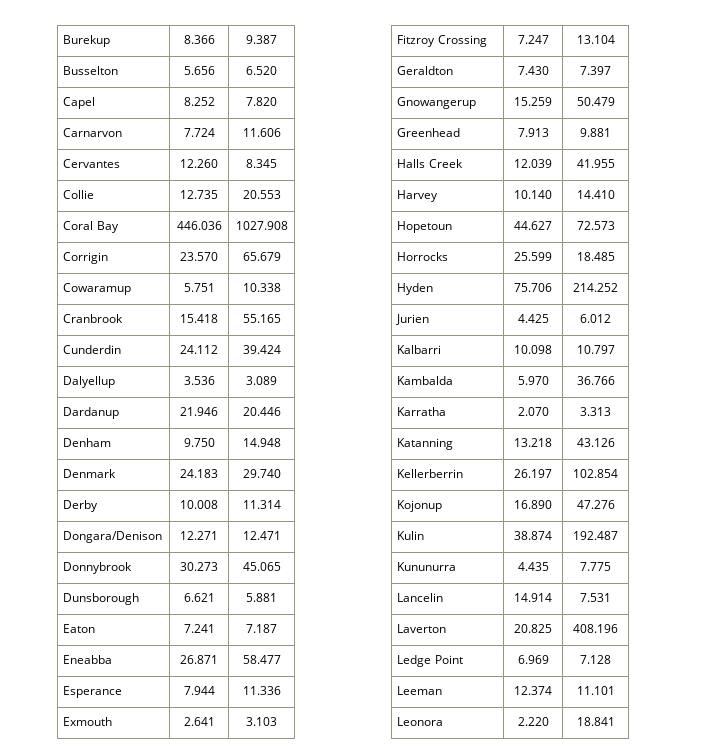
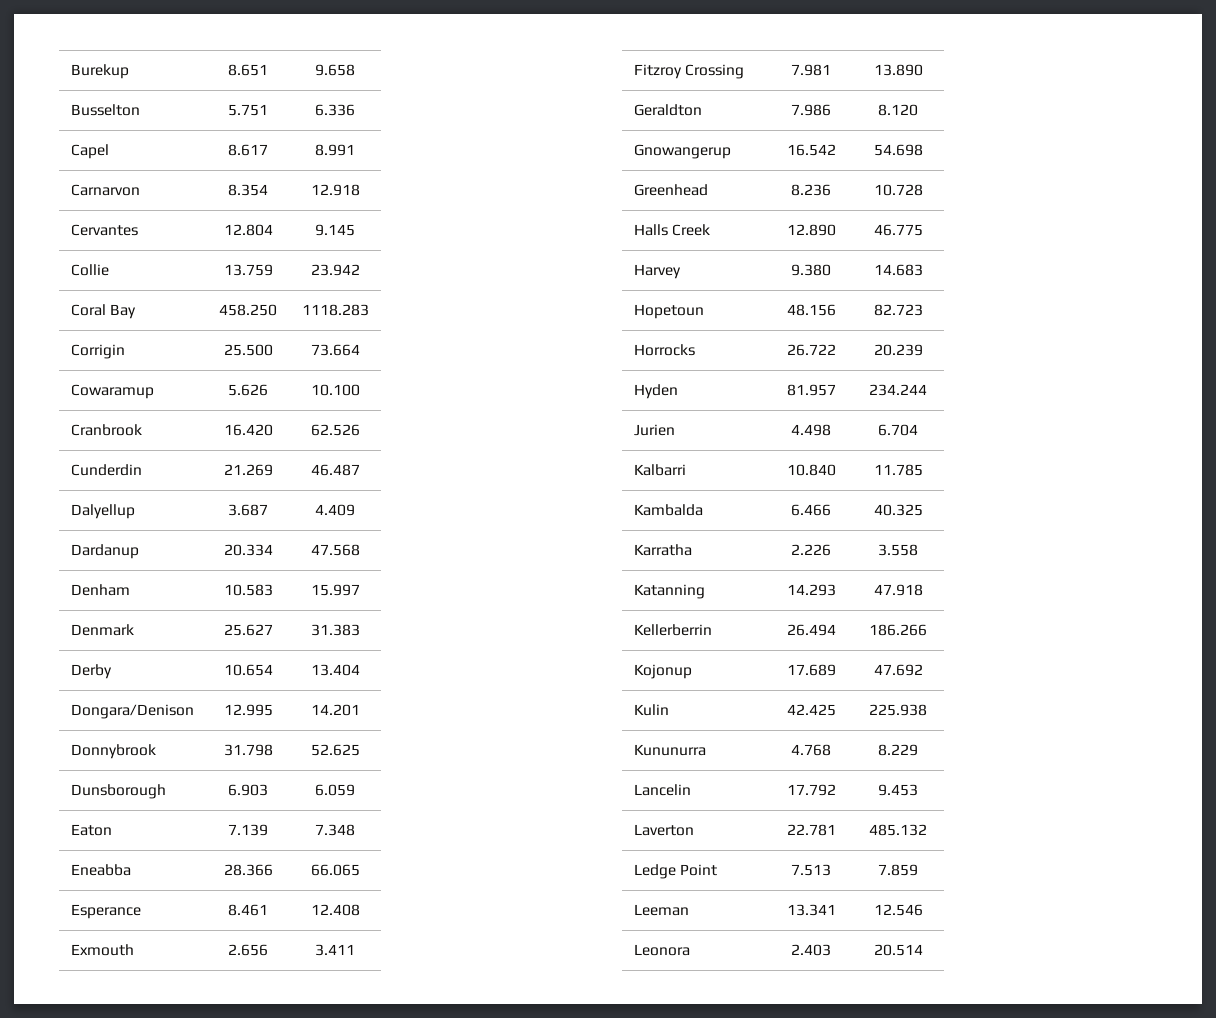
[183,35,215,44] [246,35,277,44] 8.366 | 9.387 -> [228,64,268,76] [315,64,355,76] 8.651 | 9.658
[183,66,215,75] [246,66,277,75] 5.656 | 6.520 -> [228,104,268,116] [315,104,355,116] 5.751 | 6.336
[183,97,215,106] [246,97,277,106] 8.252 | 7.820 -> [228,144,268,156] [315,144,355,156] 8.617 | 8.991
[183,128,215,137] [242,128,281,137] 7.724 | 11.606 -> [228,184,268,196] [310,184,360,196] 8.354 | 12.918
[180,159,218,168] [246,159,277,168] 12.260 | 8.345 -> [223,224,273,236] [315,224,355,236] 12.804 | 9.145
[180,190,218,199] [242,190,281,199] 12.735 | 20.553 -> [223,264,273,276] [310,264,360,276] 13.759 | 23.942
[176,221,222,230] [235,221,288,230] 446.036 | 1027.908 -> [219,304,277,316] [301,304,369,316] 458.250 | 1118.283
[180,252,218,261] [242,252,281,261] 23.570 | 65.679 -> [223,344,273,356] [310,344,360,356] 25.500 | 73.664
[183,283,215,292] [242,283,281,292] 5.751 | 10.338 -> [228,384,268,396] [310,384,360,396] 5.626 | 10.100
[180,314,218,323] [242,314,281,323] 15.418 | 55.165 -> [223,424,273,436] [310,424,360,436] 16.420 | 62.526
[180,345,218,354] [242,345,281,354] 24.112 | 39.424 -> [223,464,273,476] [310,464,360,476] 21.269 | 46.487
[183,376,215,385] [246,376,277,385] 3.536 | 3.089 -> [228,504,268,516] [315,504,355,516] 3.687 | 4.409
[180,407,218,416] [242,407,281,416] 21.946 | 20.446 -> [223,544,273,556] [310,544,360,556] 20.334 | 47.568
[183,438,215,447] [242,438,281,447] 9.750 | 14.948 -> [223,584,273,596] [310,584,360,596] 10.583 | 15.997
[180,469,218,478] [242,469,281,478] 24.183 | 29.740 -> [223,624,273,636] [310,624,360,636] 25.627 | 31.383
[180,500,218,509] [242,500,281,509] 10.008 | 11.314 -> [223,664,273,676] [310,664,360,676] 10.654 | 13.404
[180,531,218,540] [242,531,281,540] 12.271 | 12.471 -> [223,704,273,716] [310,704,360,716] 12.995 | 14.201
[180,562,218,571] [242,562,281,571] 30.273 | 45.065 -> [223,744,273,756] [310,744,360,756] 31.798 | 52.625
[183,593,215,602] [246,593,277,602] 6.621 | 5.881 -> [228,784,268,796] [315,784,355,796] 6.903 | 6.059
[183,624,215,633] [246,624,277,633] 7.241 | 7.187 -> [228,824,268,836] [315,824,355,836] 7.139 | 7.348
[180,655,218,664] [242,655,281,664] 26.871 | 58.477 -> [223,864,273,876] [310,864,360,876] 28.366 | 66.065
[183,686,215,695] [242,686,281,695] 7.944 | 11.336 -> [228,904,268,916] [310,904,360,916] 8.461 | 12.408
[183,717,215,726] [246,717,277,726] 2.641 | 3.103 -> [228,944,268,956] [315,944,355,956] 2.656 | 3.411
[517,35,549,44] [576,35,615,44] 7.247 | 13.104 -> [791,64,831,76] [873,64,923,76] 7.981 | 13.890
[517,66,549,75] [580,66,611,75] 7.430 | 7.397 -> [791,104,831,116] [878,104,918,116] 7.986 | 8.120
[514,97,552,106] [576,97,615,106] 15.259 | 50.479 -> [786,144,836,156] [873,144,923,156] 16.542 | 54.698
[517,128,549,137] [580,128,611,137] 7.913 | 9.881 -> [791,184,831,196] [873,184,923,196] 8.236 | 10.728
[514,159,552,168] [576,159,615,168] 12.039 | 41.955 -> [786,224,836,236] [873,224,923,236] 12.890 | 46.775
[514,190,552,199] [576,190,615,199] 10.140 | 14.410 -> [791,264,831,276] [873,264,923,276] 9.380 | 14.683
[514,221,552,230] [576,221,615,230] 44.627 | 72.573 -> [786,304,836,316] [873,304,923,316] 48.156 | 82.723
[514,252,552,261] [576,252,615,261] 25.599 | 18.485 -> [786,344,836,356] [873,344,923,356] 26.722 | 20.239
[514,283,552,292] [573,283,618,292] 75.706 | 214.252 -> [786,384,836,396] [869,384,927,396] 81.957 | 234.244
[517,314,549,323] [580,314,611,323] 4.425 | 6.012 -> [791,424,831,436] [878,424,918,436] 4.498 | 6.704
[514,345,552,354] [576,345,615,354] 10.098 | 10.797 -> [786,464,836,476] [873,464,923,476] 10.840 | 11.785
[517,376,549,385] [576,376,615,385] 5.970 | 36.766 -> [791,504,831,516] [873,504,923,516] 6.466 | 40.325
[517,407,549,416] [580,407,611,416] 2.070 | 3.313 -> [791,544,831,556] [878,544,918,556] 2.226 | 3.558
[514,438,552,447] [576,438,615,447] 13.218 | 43.126 -> [786,584,836,596] [873,584,923,596] 14.293 | 47.918
[514,469,552,478] [573,469,618,478] 26.197 | 102.854 -> [786,624,836,636] [869,624,927,636] 26.494 | 186.266
[514,500,552,509] [576,500,615,509] 16.890 | 47.276 -> [786,664,836,676] [873,664,923,676] 17.689 | 47.692
[514,531,552,540] [573,531,618,540] 38.874 | 192.487 -> [786,704,836,716] [869,704,927,716] 42.425 | 225.938
[517,562,549,571] [580,562,611,571] 4.435 | 7.775 -> [791,744,831,756] [878,744,918,756] 4.768 | 8.229
[514,593,552,602] [580,593,611,602] 14.914 | 7.531 -> [786,784,836,796] [878,784,918,796] 17.792 | 9.453
[514,624,552,633] [573,624,618,633] 20.825 | 408.196 -> [786,824,836,836] [869,824,927,836] 22.781 | 485.132
[517,655,549,664] [580,655,611,664] 6.969 | 7.128 -> [791,864,831,876] [878,864,918,876] 7.513 | 7.859
[514,686,552,695] [576,686,615,695] 12.374 | 11.101 -> [786,904,836,916] [873,904,923,916] 13.341 | 12.546
[517,717,549,726] [576,717,615,726] 2.220 | 18.841 -> [791,944,831,956] [873,944,923,956] 2.403 | 20.514

